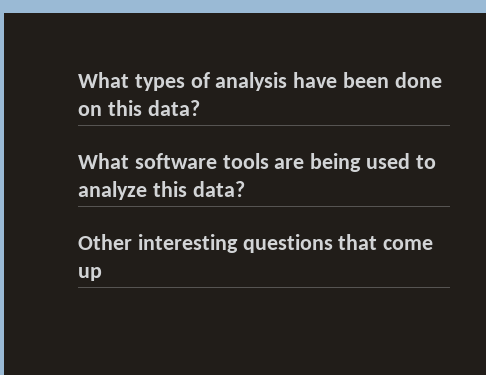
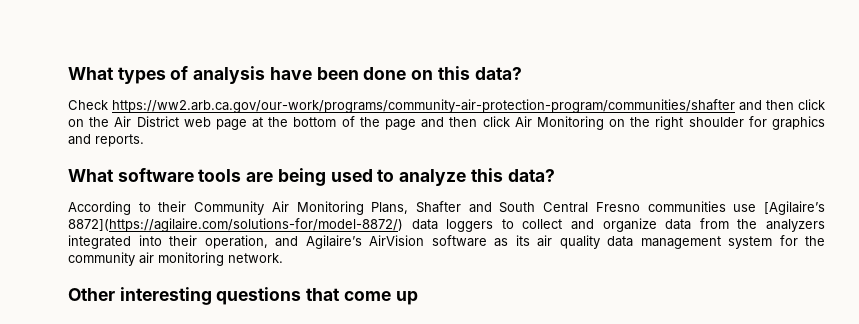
(200, 108) none -> [68,99,825,113] [68,116,825,130] [68,134,144,147] // Check https://ww2.arb.ca.gov/our-work/programs/community-air-protection-program/communities/shafter and then click on the Air District web page at the bottom of the page and then click Air Monitoring on the right shoulder for graphics and reports.
(245, 189) none -> [68,201,825,215] [68,218,826,232] [68,235,825,249] [68,252,283,266] // According to their Community Air Monitoring Plans, Shafter and South Central Fresno communities use [Agilaire’s 8872](https://agilaire.com/solutions-for/model-8872/) data loggers to collect and organize data from the analyzers integrated into their operation, and Agilaire’s AirVision software as its air quality data management system for the community air monitoring network.

